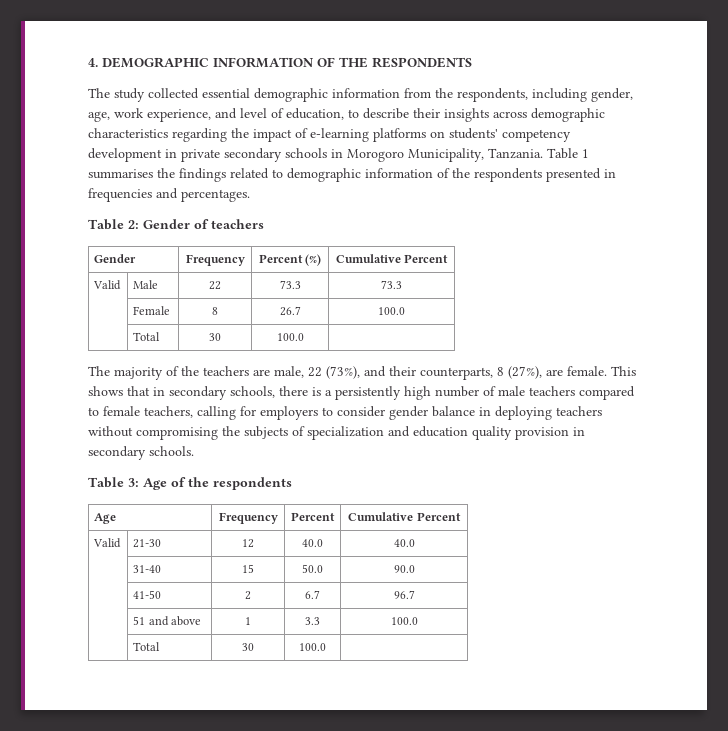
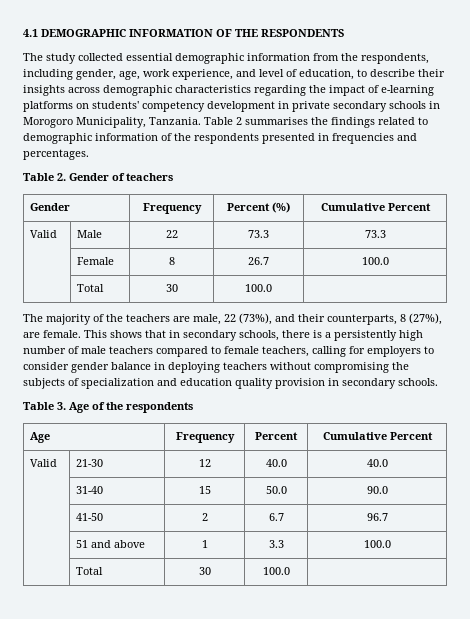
[88,58,98,67] 4. -> [23,29,38,37] 4.1
[582,149,589,158] 1 -> [236,117,242,125] 2
[128,220,139,229] 2: -> [57,173,66,181] 2.
[128,478,139,487] 3: -> [57,402,66,410] 3.

